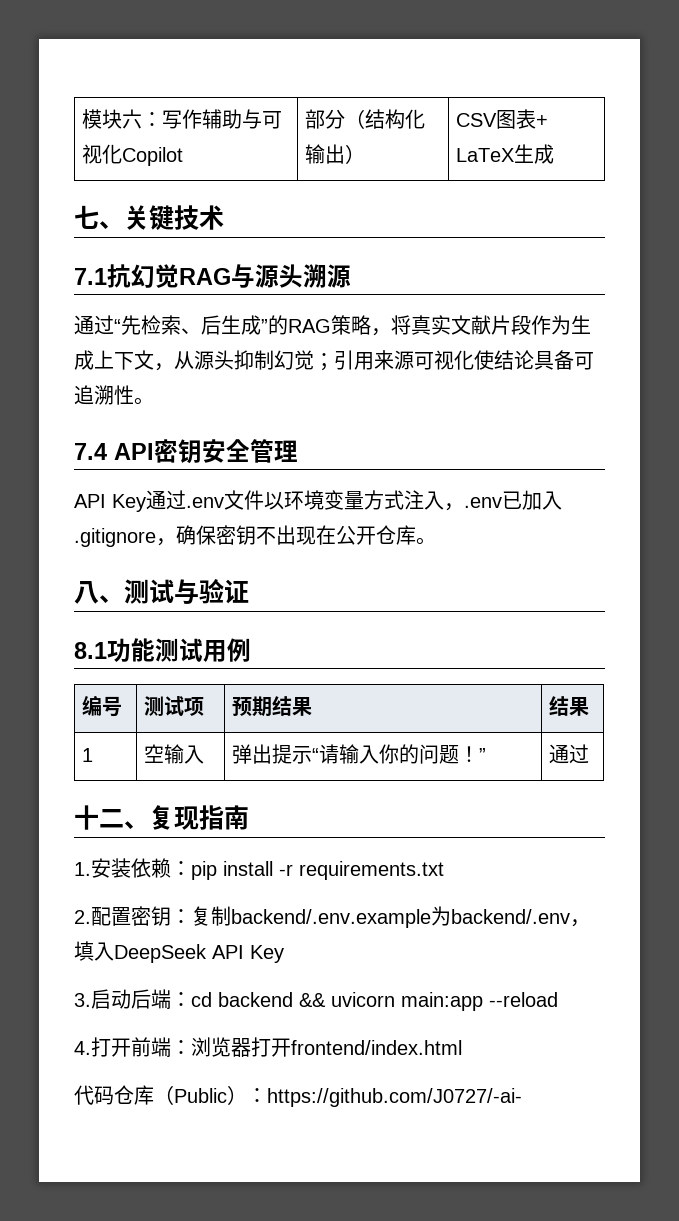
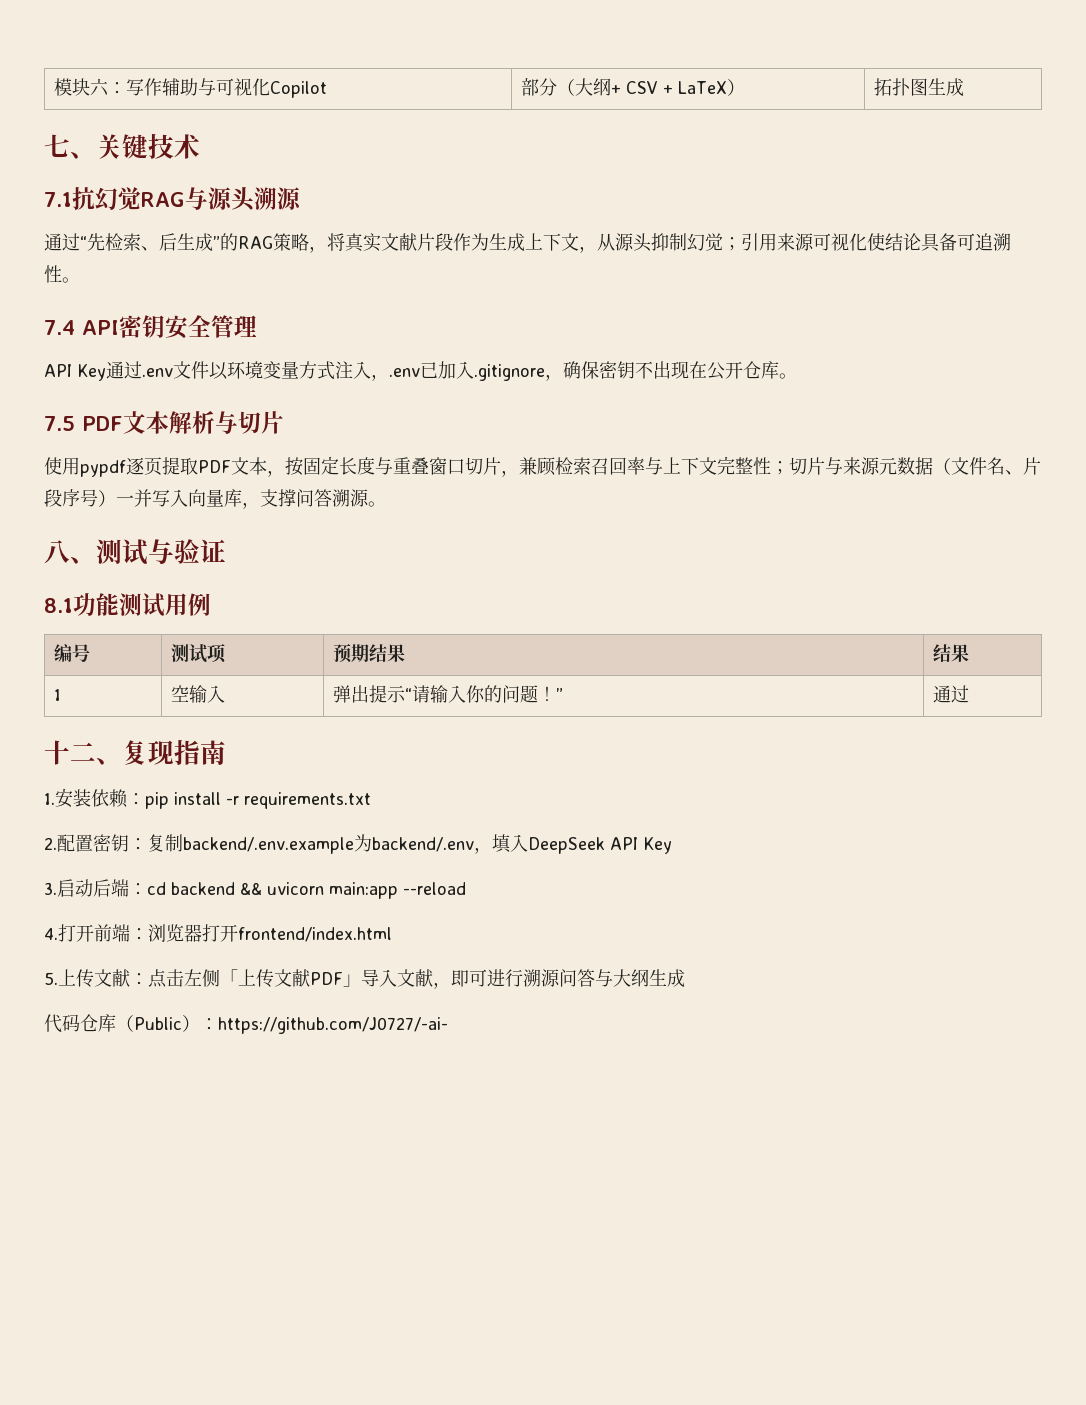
[365,109,426,129] [305,144,366,164] [456,109,549,129] [456,148,515,162] 结构化输出） | CSV图表+ LaTeX -> [575,78,746,96] [874,78,929,96] 大纲+ CSV + LaTeX） | 拓扑图
(436, 541) none -> [44,411,284,434] [44,456,1041,477] [44,489,386,509] // 7.5 PDF文本解析与切片 // 使用pypdf逐页提取PDF文本，按固定长度与重叠窗口切片，兼顾检索召回率与上下文完整性；切片与来源元数据（文件名、片段序号）一并写入向量库，支撑问答溯源。
(462, 1047) none -> [44,969,685,989] // 5.上传文献：点击左侧「上传文献PDF」导入文献，即可进行溯源问答与大纲生成

